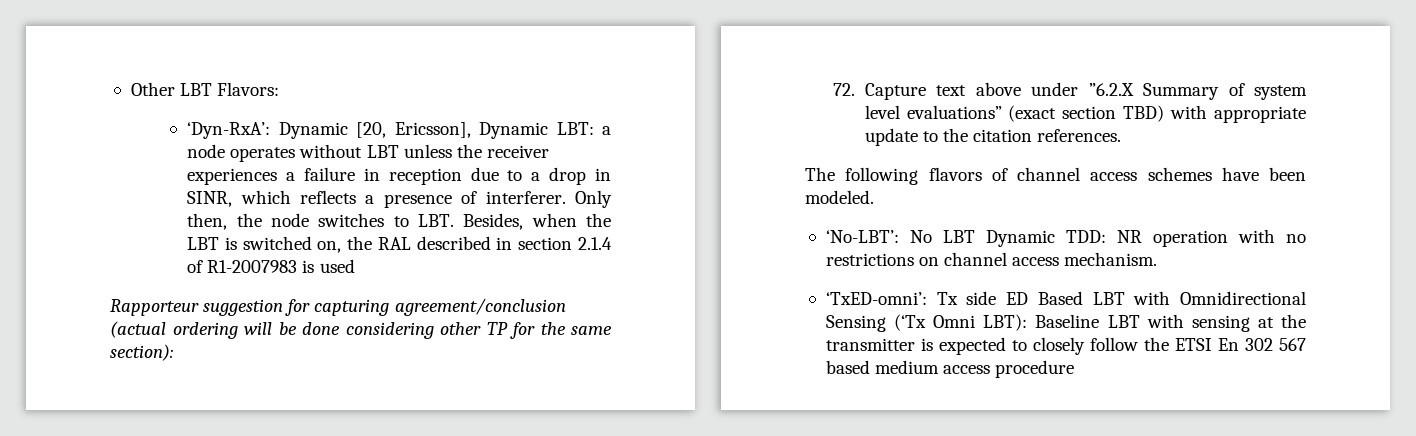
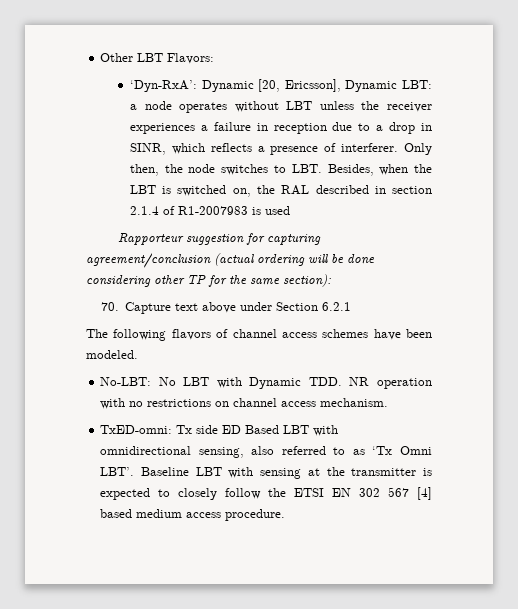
[833,83,856,96] 72. -> [100,302,119,311] 70.
[1088,83,1307,100] [864,105,1306,123] [864,128,1122,146] ”6.2.X Summary of system level evaluations” (exact section TBD) with appropriate update to the citation references. -> [276,302,352,311] Section 6.2.1
[825,230,899,243] ‘No-LBT’: -> [100,377,152,386] No-LBT:
[985,230,1106,247] Dynamic TDD: -> [216,377,342,389] with Dynamic TDD.
[825,292,927,305] ‘TxED-omni’: -> [100,425,173,434] TxED-omni:
[1180,291,1306,305] [825,314,1028,332] Omnidirectional Sensing (‘Tx Omni LBT): -> [100,446,432,458] [100,467,135,476] omnidirectional sensing, also referred to as ‘Tx Omni LBT’.
[1217,338,1239,351] En -> [332,488,352,497] EN
(1306, 344) none -> [416,487,432,500] [4]
[995,360,1075,378] procedure -> [225,509,286,521] procedure.

